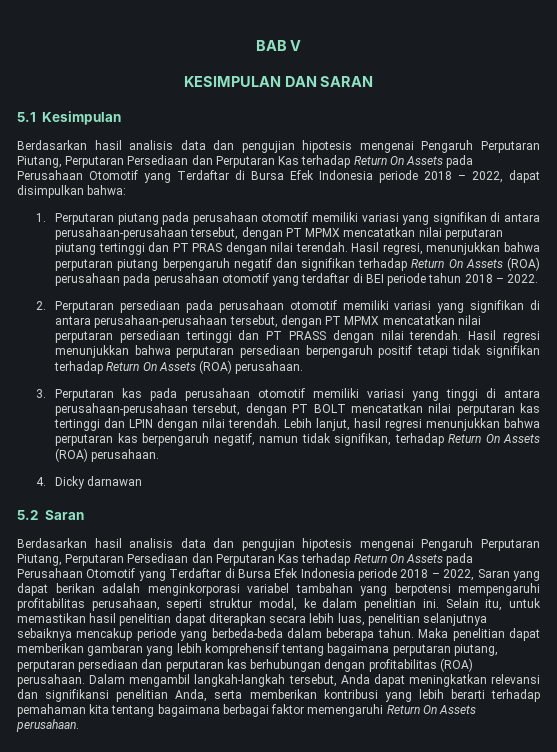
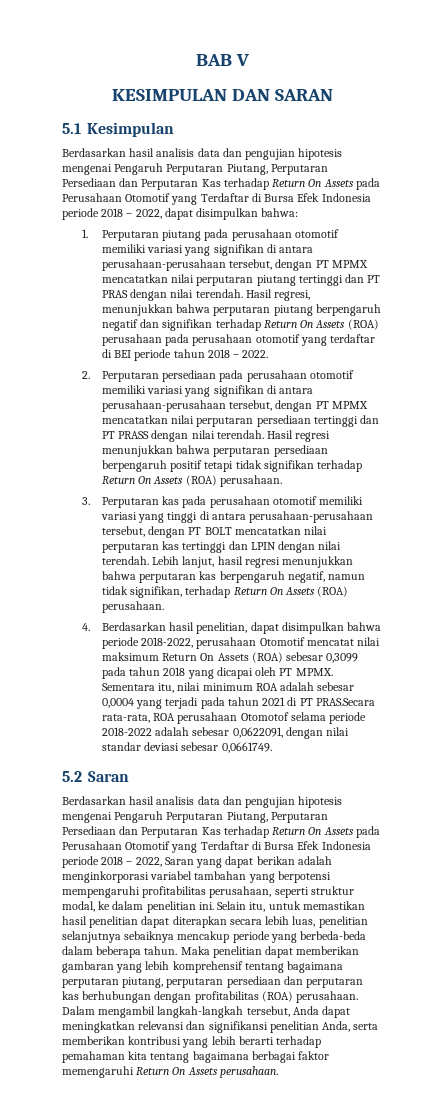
[55,476,143,489] Dicky darnawan -> [102,622,382,634] [102,637,381,649] [102,652,359,663] [102,667,333,679] [102,682,355,693] [102,697,375,709] [102,712,367,724] [102,727,350,739] [102,742,272,753] Berdasarkan hasil penelitian, dapat disimpulkan bahwa periode 2018-2022, perusahaan Otomotif mencatat nilai maksimum Return On Assets (ROA) sebesar 0,3099 pada tahun 2018 yang dicapai oleh PT MPMX. Sementara itu, nilai minimum ROA adalah sebesar 0,0004 yang terjadi pada tahun 2021 di PT PRAS.Secara rata-rata, ROA perusahaan Otomotof selama periode 2018-2022 adalah sebesar 0,0622091, dengan nilai standar deviasi sebesar 0,0661749.

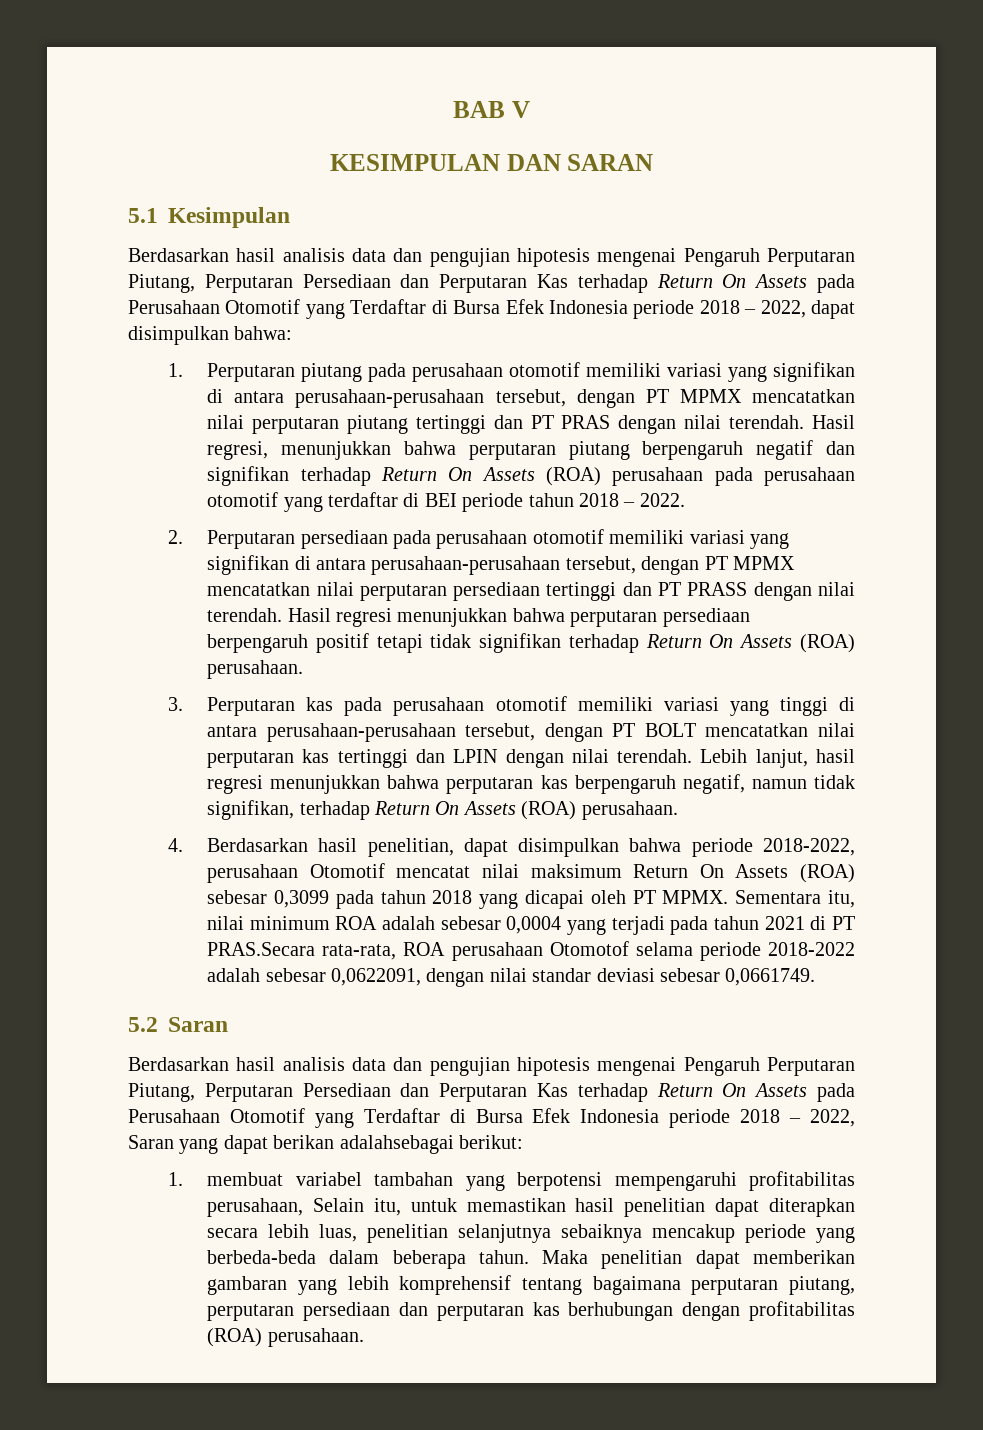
[297,856,332,865] [62,871,149,883] adalah menginkorporasi -> [339,1135,523,1154] [167,1172,284,1186] adalahsebagai berikut: // 1. membuat
[274,886,354,898] [62,901,214,913] seperti struktur modal, ke dalam penelitian ini. -> (304, 1207) none
[62,1006,351,1018] [62,1021,379,1033] [62,1036,322,1048] [62,1051,330,1063] [62,1066,278,1078] Dalam mengambil langkah-langkah tersebut, Anda dapat meningkatkan relevansi dan signifikansi penelitian Anda, serta memberikan kontribusi yang lebih berarti terhadap pemahaman kita tentang bagaimana berbagai faktor memengaruhi Return On Assets perusahaan. -> (364, 1337) none

